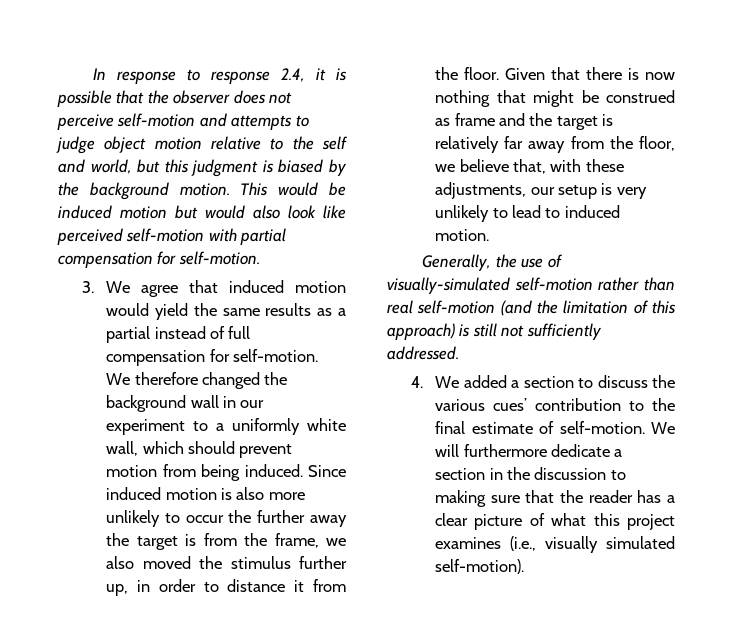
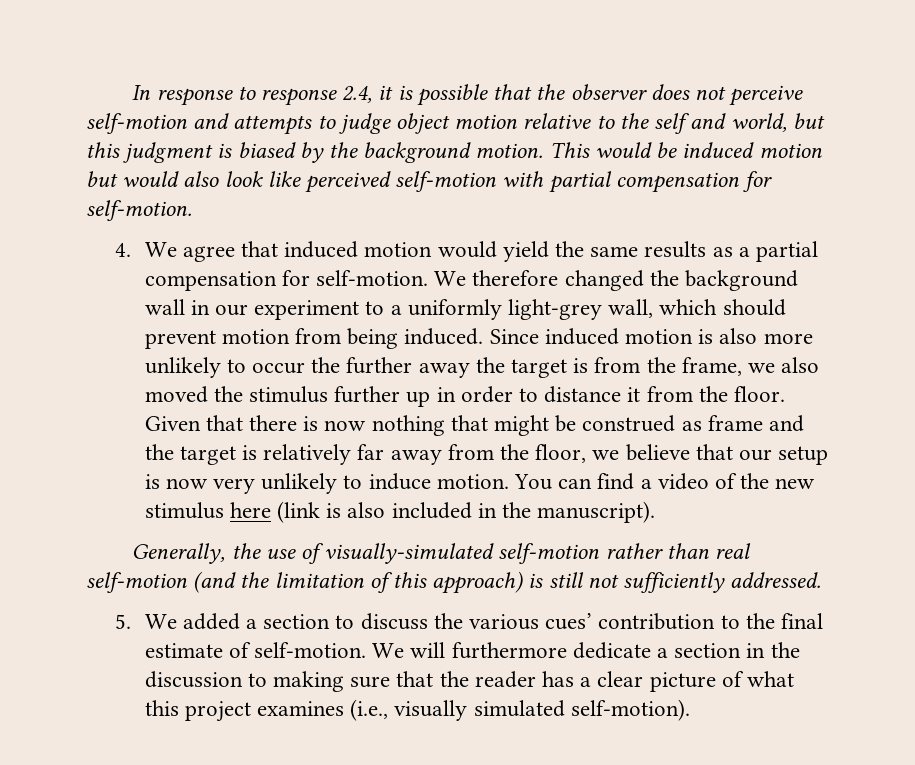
[82,281,95,293] 3. -> [115,243,132,257] 4.
[154,326,251,339] instead of full -> (819, 251) none
[307,418,347,431] white -> [507,299,602,320] light-grey
[106,584,129,596] up, -> [406,391,431,407] up
[512,159,624,174] [435,182,527,199] that, with these adjustments, -> [695,444,733,460] that
(613, 189) none -> [165,478,208,489] now
[511,205,620,218] [435,229,490,241] lead to induced motion. -> [368,473,816,490] [144,501,656,523] induce motion. You can find a video of the new stimulus here (link is also included in the manuscript).
[411,376,424,388] 4. -> [115,614,132,629] 5.

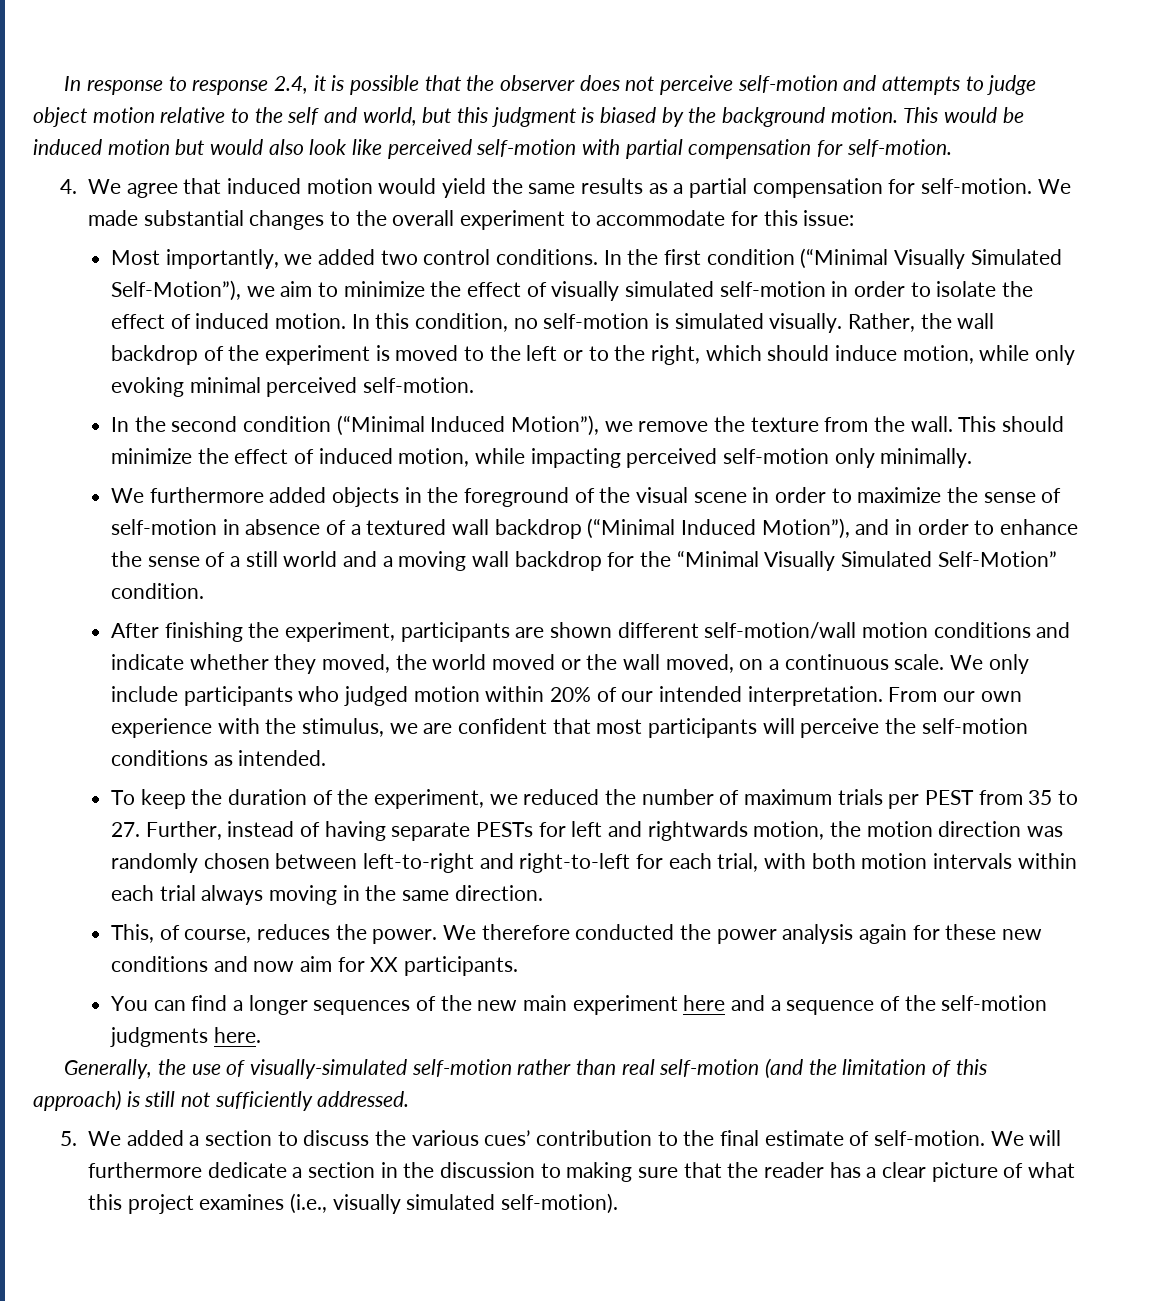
[472,270,798,291] [144,299,786,320] [144,328,813,349] [144,357,820,378] [144,386,786,407] [144,415,805,436] [144,444,829,465] [144,473,509,494] therefore changed the background wall in our experiment to a uniformly light-grey wall, which should prevent motion from being induced. Since induced motion is also more unlikely to occur the further away the target is from the frame, we also moved the stimulus further up in order to distance it from the floor. Given that there is now nothing that might be construed as frame and the target is relatively far away from the floor, we believe that our setup is now very unlikely to induce motion. -> [87,210,855,230] [111,248,1062,269] [111,280,1034,301] [111,313,995,333] [111,345,1076,365] [111,377,475,397] [111,415,1065,436] [111,448,973,468] [111,487,1062,507] [111,518,1079,539] [111,550,1057,571] [111,583,205,599] [111,622,1071,642] [111,654,1029,674] [111,686,1022,706] [111,718,1028,738] [111,750,327,766] [111,789,1079,809] [111,821,1064,841] [111,853,1077,873] [111,885,543,905] [111,924,1043,944] [111,956,519,976] made substantial changes to the overall experiment to accommodate for this issue: // Most importantly, we added two control conditions. In the first condition (“Minimal Visually Simulated Self-Motion”), we aim to minimize the effect of visually simulated self-motion in order to isolate the effect of induced motion. In this condition, no self-motion is simulated visually. Rather, the wall backdrop of the experiment is moved to the left or to the right, which should induce motion, while only evoking minimal perceived self-motion. // In the second condition (“Minimal Induced Motion”), we remove the texture from the wall. This should minimize the effect of induced motion, while impacting perceived self-motion only minimally. // We furthermore added objects in the foreground of the visual scene in order to maximize the sense of self-motion in absence of a textured wall backdrop (“Minimal Induced Motion”), and in order to enhance the sense of a still world and a moving wall backdrop for the “Minimal Visually Simulated Self-Motion” condition. // After finishing the experiment, participants are shown different self-motion/wall motion conditions and indicate whether they moved, the world moved or the wall moved, on a continuous scale. We only include participants who judged motion within 20% of our intended interpretation. From our own experience with the stimulus, we are confident that most participants will perceive the self-motion conditions as intended. // To keep the duration of the experiment, we reduced the number of maximum trials per PEST from 35 to 27. Further, instead of having separate PESTs for left and rightwards motion, the motion direction was randomly chosen between left-to-right and right-to-left for each trial, with both motion intervals within each trial always moving in the same direction. // This, of course, reduces the power. We therefore conducted the power analysis again for these new conditions and now aim for XX participants. //
[657,473,709,490] video -> [248,995,411,1015] longer sequences
[144,501,656,523] stimulus here (link is also included in the manuscript). -> [523,995,1048,1015] [110,1027,261,1047] main experiment here and a sequence of the self-motion judgments here.

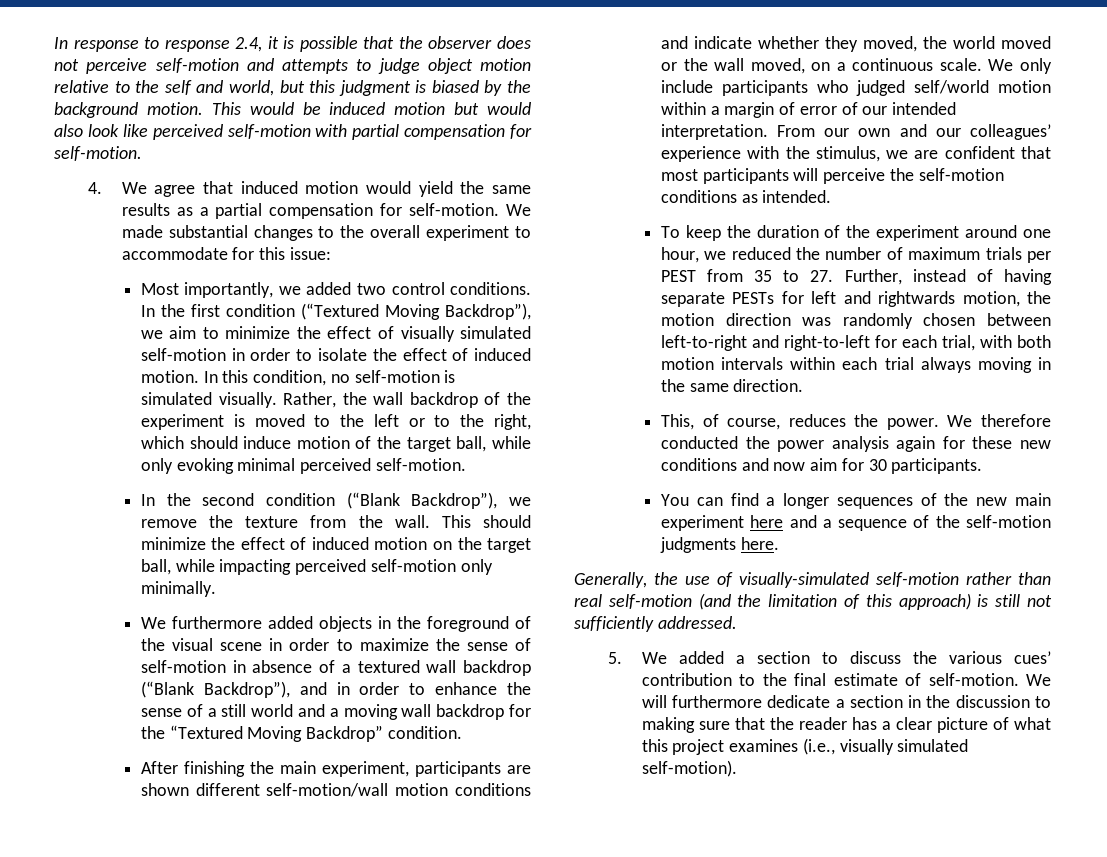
[800,248,1062,269] [111,280,242,301] (“Minimal Visually Simulated Self-Motion”), -> [300,303,531,320] (“Textured Moving Backdrop”),
[902,345,974,364] motion, -> [296,436,487,452] motion of the target ball,
[336,415,600,436] (“Minimal Induced Motion”), -> [346,492,498,509] (“Blank Backdrop”),
[398,448,470,467] motion, -> [374,537,531,553] [140,559,171,575] motion on the target ball,
[587,518,850,539] (“Minimal Induced Motion”), -> [140,681,290,698] (“Blank Backdrop”),
[676,550,1057,571] “Minimal Visually Simulated Self-Motion” -> [169,725,384,742] “Textured Moving Backdrop”
(280, 630) none -> [279,761,316,774] main
(409, 696) none -> [914,80,990,94] self/world
[550,687,592,702] 20% -> [710,102,837,118] a margin of error
(1022, 696) none -> [899,124,1051,140] and our colleagues’
[374,789,485,809] experiment, -> [876,225,1051,241] [660,247,699,263] experiment around one hour,
[370,957,399,972] XX -> [868,459,887,471] 30

